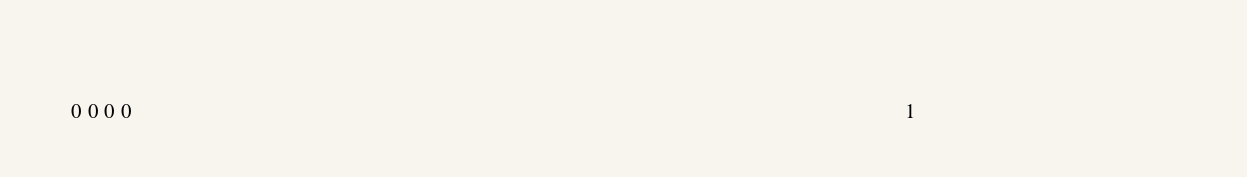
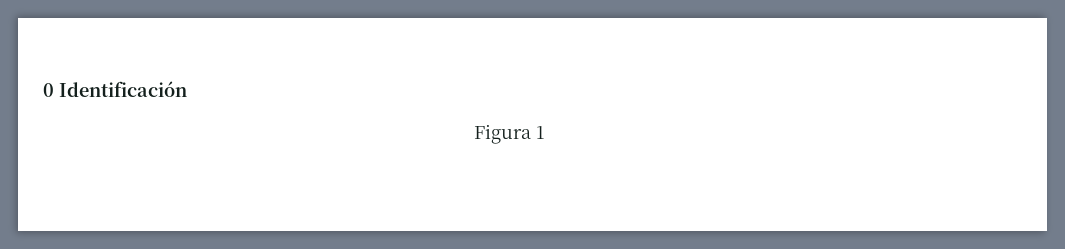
[71,104,133,118] 0 0 0 0 // -> [43,81,187,97] [474,124,531,144] 0 Identificación // Figura

